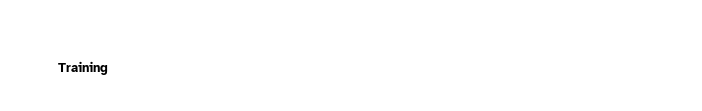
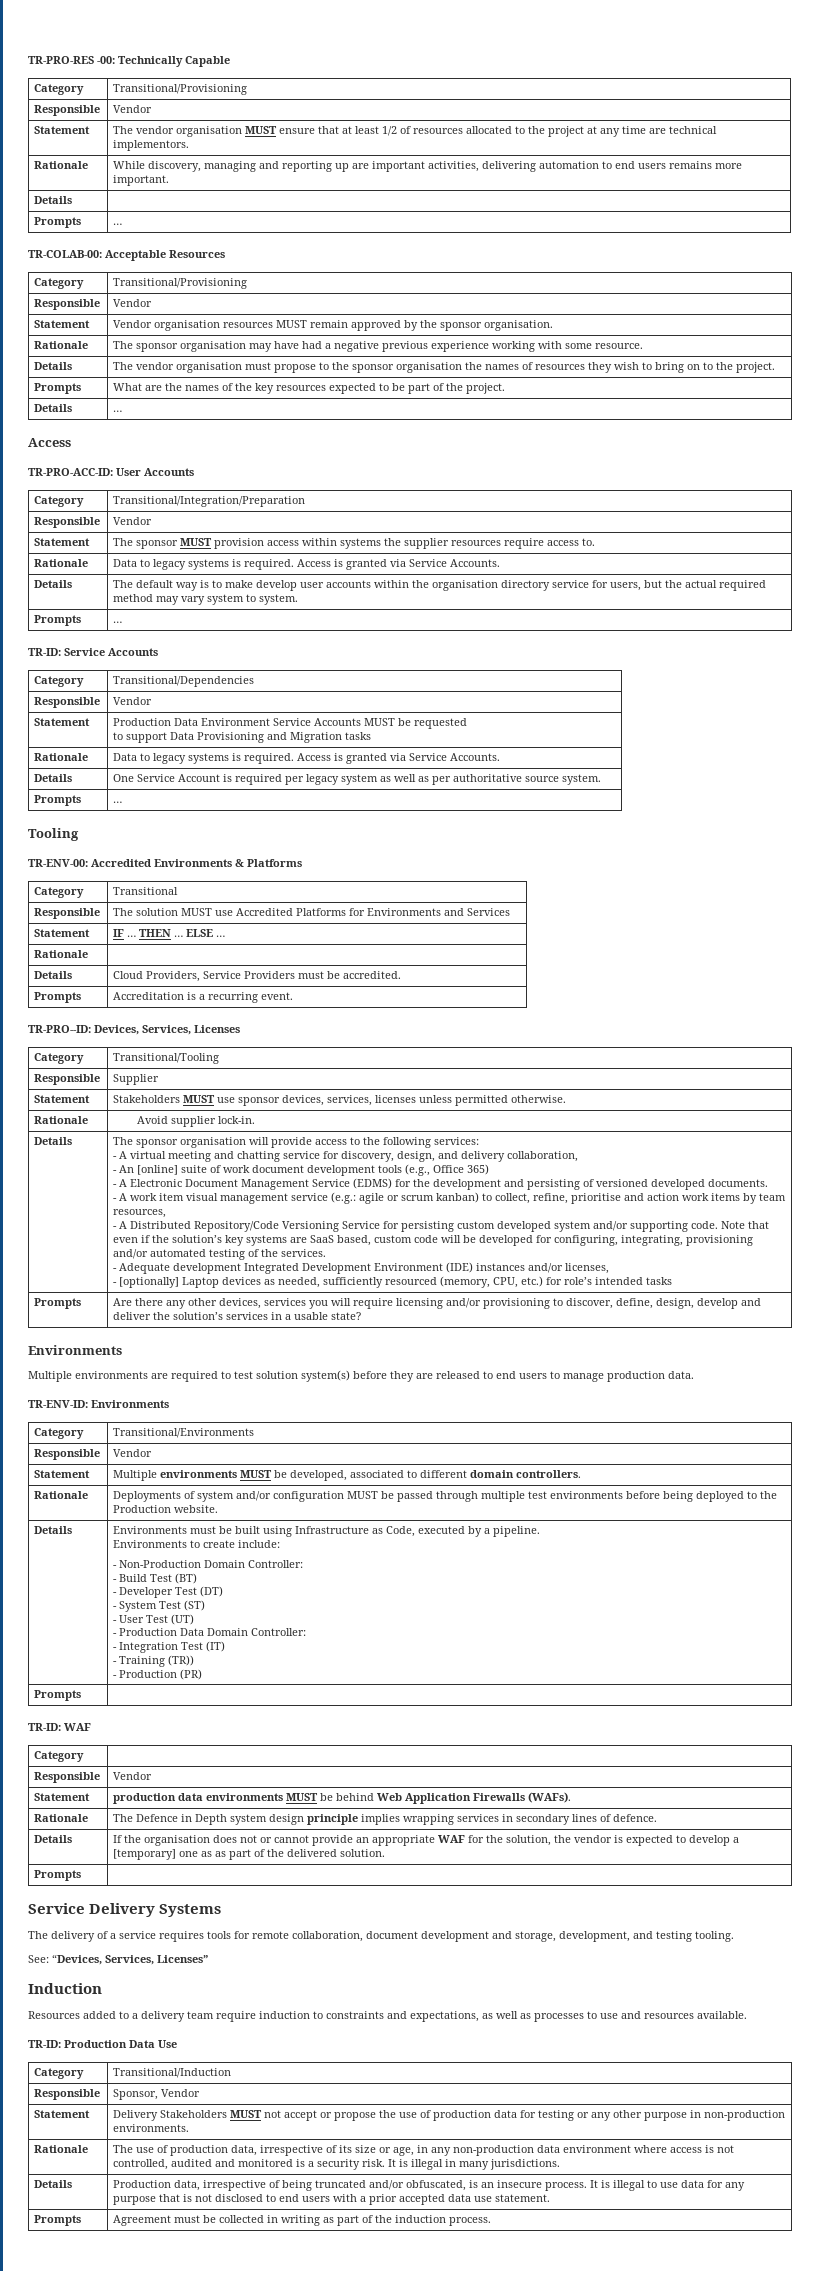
[58,61,108,75] Training -> [28,56,230,67] [34,84,85,95] [113,84,248,95] [34,105,101,116] [113,105,153,113] [34,126,91,134] [113,126,718,137] [113,140,190,151] [34,161,89,169] [113,161,743,172] [113,175,170,186] [34,196,73,204] [34,217,82,228] [113,223,123,225] [28,250,225,261] [34,278,85,289] [113,278,248,289] [34,299,101,310] [113,299,153,307] [34,320,91,328] [113,320,554,331] [34,341,89,349] [113,341,644,352] [34,362,73,370] [113,362,776,373] [34,383,82,394] [113,383,506,394] [34,404,73,412] [113,410,123,412] [28,438,71,447] [28,468,194,476] [34,496,85,507] [113,496,306,507] [34,517,101,528] [113,517,153,525] [34,538,91,546] [113,538,596,549] [34,559,89,567] [113,559,501,570] [34,580,73,588] [113,580,767,591] [113,594,299,605] [34,615,82,626] [113,621,123,623] [28,648,158,656] [34,676,85,687] [113,676,255,687] [34,697,101,708] [113,697,153,705] [34,718,91,726] [113,718,468,729] [113,732,372,743] [34,753,89,761] [113,753,501,764] [34,774,73,782] [113,774,602,785] [34,795,82,806] [113,801,123,803] [28,828,79,841] [28,859,302,867] [34,887,85,898] [113,887,179,895] [34,908,101,919] [113,908,511,916] [34,929,91,937] [113,929,226,937] [34,950,89,958] [34,971,73,979] [113,971,402,982] [34,992,82,1003] [113,992,294,1003] [28,1025,240,1035] [34,1053,85,1064] [113,1053,220,1064] [34,1074,101,1085] [113,1074,160,1085] [34,1095,91,1103] [113,1095,567,1106] [34,1116,89,1124] [136,1116,255,1127] [34,1137,73,1145] [113,1137,480,1148] [113,1151,579,1162] [113,1164,490,1176] [113,1178,769,1190] [113,1192,787,1204] [113,1209,167,1218] [113,1221,770,1232] [113,1235,754,1246] [113,1249,327,1260] [113,1262,610,1274] [113,1276,673,1288] [34,1298,82,1309] [113,1298,762,1309] [113,1312,362,1320] [28,1345,122,1355] [28,1370,694,1382] [28,1400,169,1408] [34,1428,85,1439] [113,1428,255,1438] [34,1449,101,1460] [113,1449,153,1457] [34,1470,91,1478] [113,1470,582,1481] [34,1491,89,1499] [113,1491,778,1502] [113,1505,219,1513] [34,1526,73,1534] [113,1526,541,1537] [113,1540,281,1548] [113,1560,304,1568] [113,1573,198,1584] [113,1586,224,1598] [113,1600,206,1612] [113,1614,195,1625] [113,1628,307,1636] [113,1641,226,1653] [113,1655,195,1667] [113,1669,203,1680] [34,1690,82,1701] [28,1723,91,1731] [34,1751,85,1762] [34,1772,101,1783] [113,1772,153,1780] [34,1793,91,1801] [113,1792,572,1804] [34,1814,89,1822] [113,1814,658,1825] [34,1835,73,1843] [113,1835,740,1846] [113,1849,386,1860] [34,1870,82,1881] [28,1903,222,1917] [28,1931,734,1942] [28,1954,208,1965] [28,1983,102,1994] [28,2011,747,2022] [28,2040,177,2048] [34,2068,85,2079] [113,2068,232,2078] [34,2089,101,2100] [113,2089,201,2100] [34,2110,91,2118] [113,2110,786,2121] [113,2124,190,2132] [34,2145,89,2153] [113,2145,735,2156] [113,2159,561,2170] [34,2180,73,2188] [113,2180,746,2191] [113,2194,551,2205] [34,2215,82,2226] [113,2215,492,2226] TR-PRO-RES -00: Technically Capable // Category | Transitional/Provisioning // Responsible | Vendor // Statement | The vendor organisation MUST ensure that at least 1/2 of resources allocated to the project at any time are technical implementors. // Rationale | While discovery, managing and reporting up are important activities, delivering automation to end users remains more important. // Details | // Prompts | … // TR-COLAB-00: Acceptable Resources // Category | Transitional/Provisioning // Responsible | Vendor // Statement | Vendor organisation resources MUST remain approved by the sponsor organisation. // Rationale | The sponsor organisation may have had a negative previous experience working with some resource. // Details | The vendor organisation must propose to the sponsor organisation the names of resources they wish to bring on to the project. // Prompts | What are the names of the key resources expected to be part of the project. // Details | … // Access // TR-PRO-ACC-ID: User Accounts // Category | Transitional/Integration/Preparation // Responsible | Vendor // Statement | The sponsor MUST provision access within systems the supplier resources require access to. // Rationale | Data to legacy systems is required. Access is granted via Service Accounts. // Details | The default way is to make develop user accounts within the organisation directory service for users, but the actual required method may vary system to system. // Prompts | … // TR-ID: Service Accounts // Category | Transitional/Dependencies // Responsible | Vendor // Statement | Production Data Environment Service Accounts MUST be requested // to support Data Provisioning and Migration tasks // Rationale | Data to legacy systems is required. Access is granted via Service Accounts. // Details | One Service Account is required per legacy system as well as per authoritative source system. // Prompts | … // Tooling // TR-ENV-00: Accredited Environments & Platforms // Category | Transitional // Responsible | The solution MUST use Accredited Platforms for Environments and Services // Statement | IF … THEN … ELSE … // Rationale | // Details | Cloud Providers, Service Providers must be accredited. // Prompts | Accreditation is a recurring event. // TR-PRO--ID: Devices, Services, Licenses // Category | Transitional/Tooling // Responsible | Supplier // Statement | Stakeholders MUST use sponsor devices, services, licenses unless permitted otherwise. // Rationale | Avoid supplier lock-in. // Details | The sponsor organisation will provide access to the following services: // - A virtual meeting and chatting service for discovery, design, and delivery collaboration, // - An [online] suite of work document development tools (e.g., Office 365) // - A Electronic Document Management Service (EDMS) for the development and persisting of versioned developed documents. // - A work item visual management service (e.g.: agile or scrum kanban) to collect, refine, prioritise and action work items by team resources, // - A Distributed Repository/Code Versioning Service for persisting custom developed system and/or supporting code. Note that even if the solution’s key systems are SaaS based, custom code will be developed for configuring, integrating, provisioning and/or automated testing of the services. // - Adequate development Integrated Development Environment (IDE) instances and/or licenses, // - [optionally] Laptop devices as needed, sufficiently resourced (memory, CPU, etc.) for role’s intended tasks // Prompts | Are there any other devices, services you will require licensing and/or provisioning to discover, define, design, develop and deliver the solution’s services in a usable state? // Environments // Multiple environments are required to test solution system(s) before they are released to end users to manage production data. // TR-ENV-ID: Environments // Category | Transitional/Environments // Responsible | Vendor // Statement | Multiple environments MUST be developed, associated to different domain controllers. // Rationale | Deployments of system and/or configuration MUST be passed through multiple test environments before being deployed to the Production website. // Details | Environments must be built using Infrastructure as Code, executed by a pipeline. // Environments to create include: // - Non-Production Domain Controller: // - Build Test (BT) // - Developer Test (DT) // - System Test (ST) // - User Test (UT) // - Production Data Domain Controller: // - Integration Test (IT) // - Training (TR)) // - Production (PR) // Prompts | // TR-ID: WAF // Category | // Responsible | Vendor // Statement | production data environments MUST be behind Web Application Firewalls (WAFs). // Rationale | The Defence in Depth system design principle implies wrapping services in secondary lines of defence. // Details | If the organisation does not or cannot provide an appropriate WAF for the solution, the vendor is expected to develop a [temporary] one as as part of the delivered solution. // Prompts | // Service Delivery Systems // The delivery of a service requires tools for remote collaboration, document development and storage, development, and testing tooling. // See: “Devices, Services, Licenses” // Induction // Resources added to a delivery team require induction to constraints and expectations, as well as processes to use and resources available. // TR-ID: Production Data Use // Category | Transitional/Induction // Responsible | Sponsor, Vendor // Statement | Delivery Stakeholders MUST not accept or propose the use of production data for testing or any other purpose in non-production environments. // Rationale | The use of production data, irrespective of its size or age, in any non-production data environment where access is not controlled, audited and monitored is a security risk. It is illegal in many jurisdictions. // Details | Production data, irrespective of being truncated and/or obfuscated, is an insecure process. It is illegal to use data for any purpose that is not disclosed to end users with a prior accepted data use statement. // Prompts | Agreement must be collected in writing as part of the induction process.

